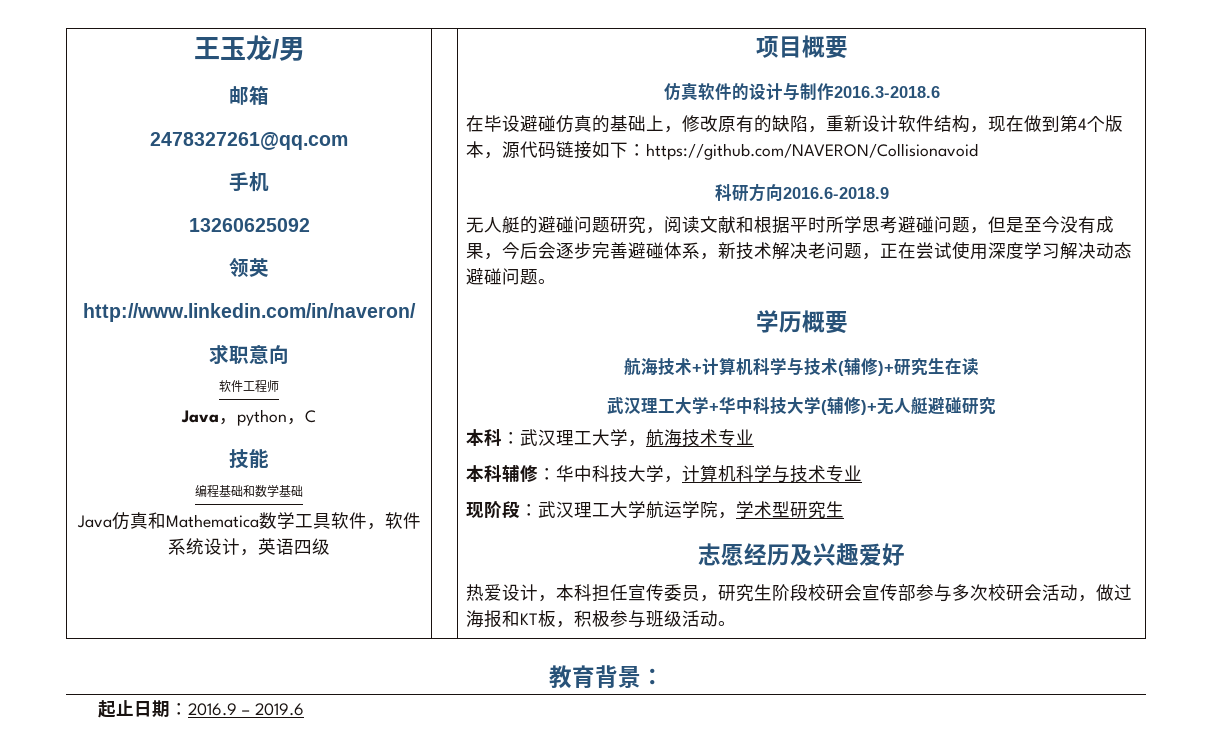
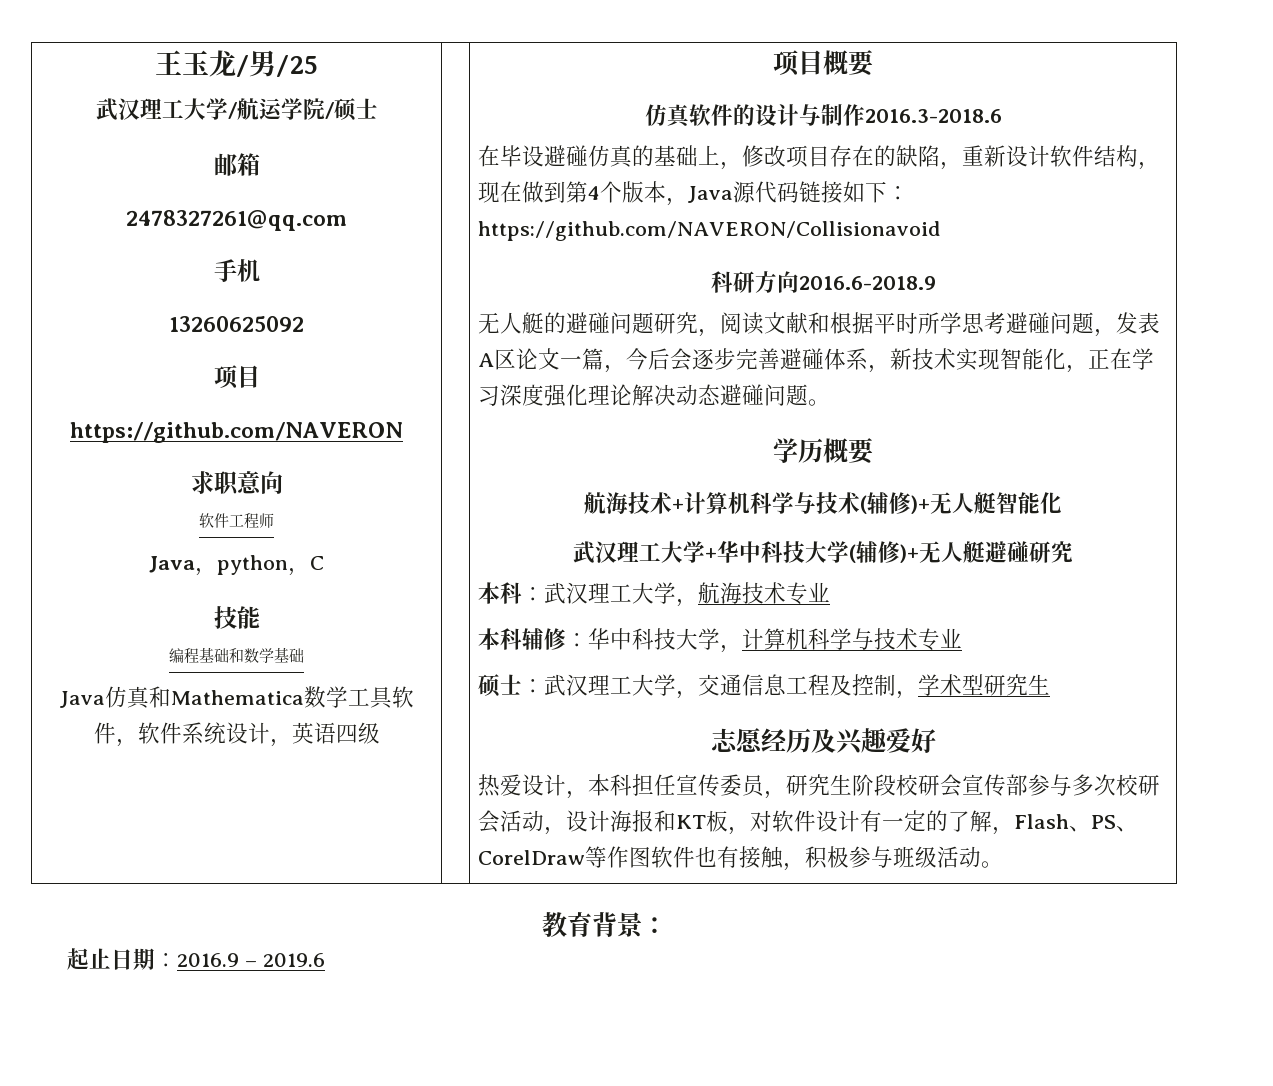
(305, 49) none -> [276,55,318,77] [95,98,378,121] /25 // 武汉理工大学/航运学院/硕士
[229,258,269,278] [83,303,416,322] 领英 // http://www.linkedin.com/in/naveron/ -> [213,365,260,389] [70,422,404,443] 项目 // https://github.com/NAVERON
[717,115,754,133] 原有 -> [785,145,874,168] 项目存在
(502, 155) none -> [687,186,733,203] Java
[987,216,1114,234] [465,243,484,259] 但是至今没有成果 -> [1115,312,1160,334] [477,348,604,370] 发表A区论文一篇
[771,241,1060,260] 解决老问题，正在尝试使用深度学习 -> [955,348,1154,373] [477,384,632,407] 实现智能化，正在学习深度强化理论
[893,358,979,376] 研究生在读 -> [930,492,1062,514] 无人艇智能化
[465,500,718,519] 现阶段：武汉理工大学航运学院 -> [477,674,896,699] 硕士：武汉理工大学，交通信息工程及控制
[1095,584,1132,601] 做过 -> [565,810,610,832] 设计
(574, 624) none -> [749,810,1138,835] [477,846,805,871] 对软件设计有一定的了解，Flash、PS、CorelDraw等作图软件也有接触，

